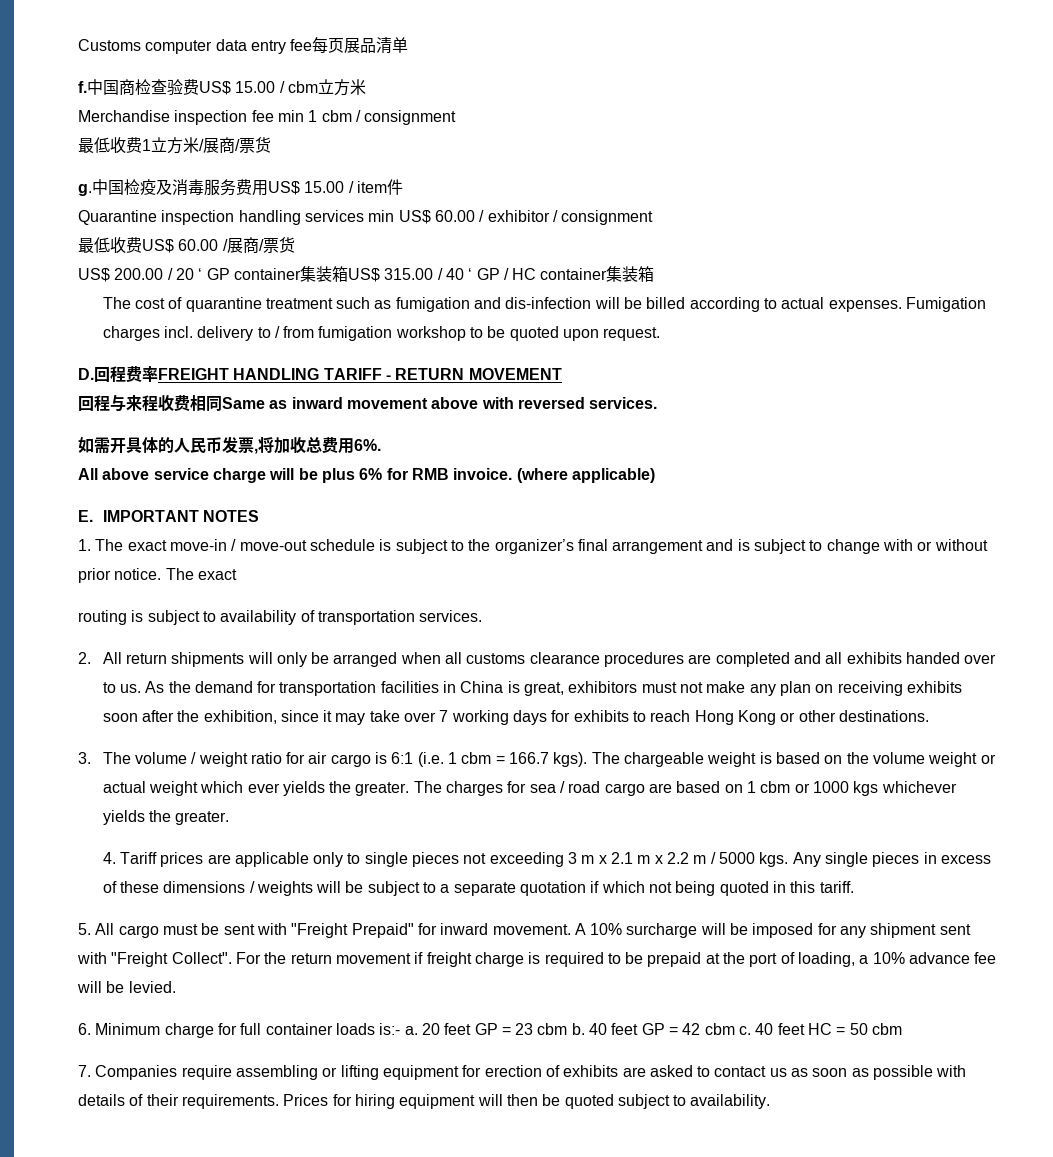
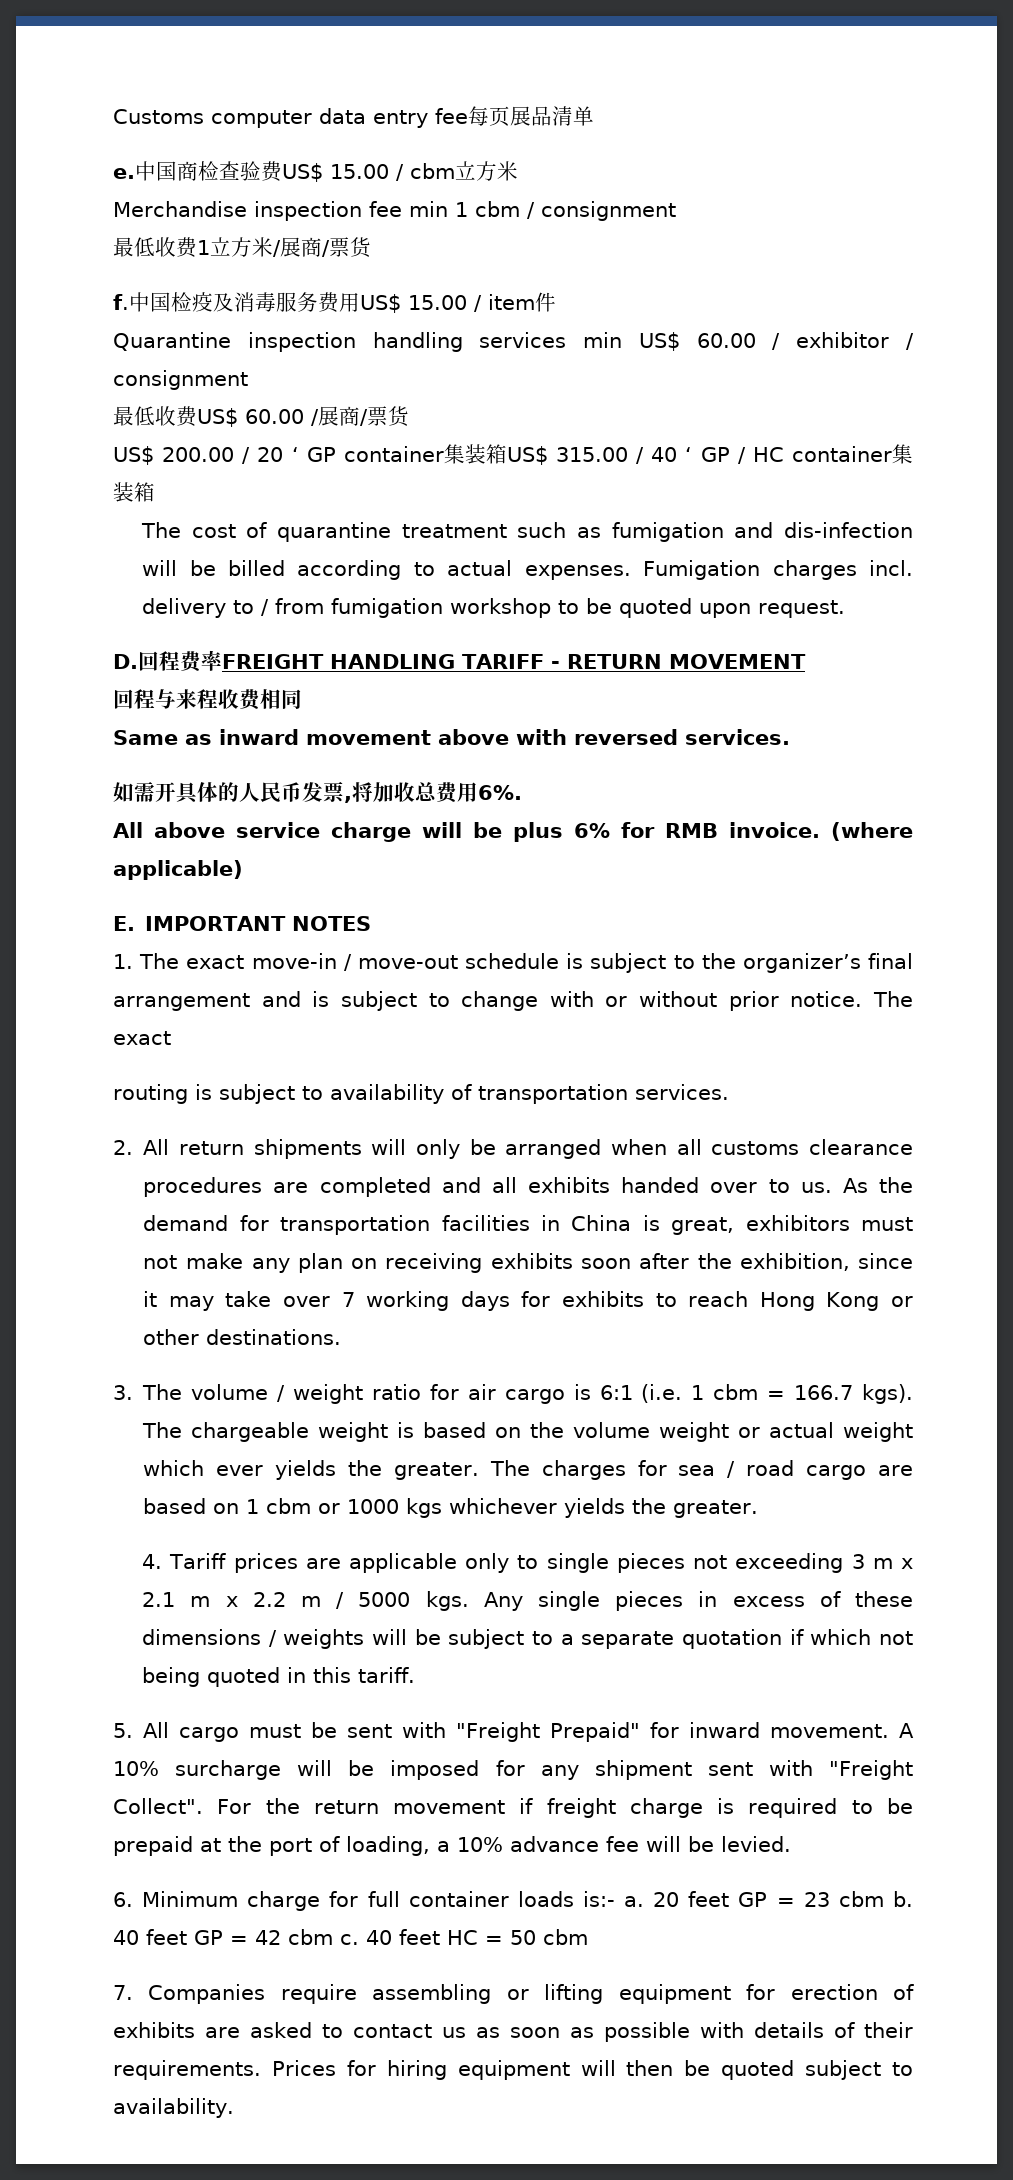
[78,81,87,93] f. -> [113,168,135,179] e.
[78,184,92,196] g. -> [113,294,129,310] f.
(222, 403) none -> (302, 699) //

